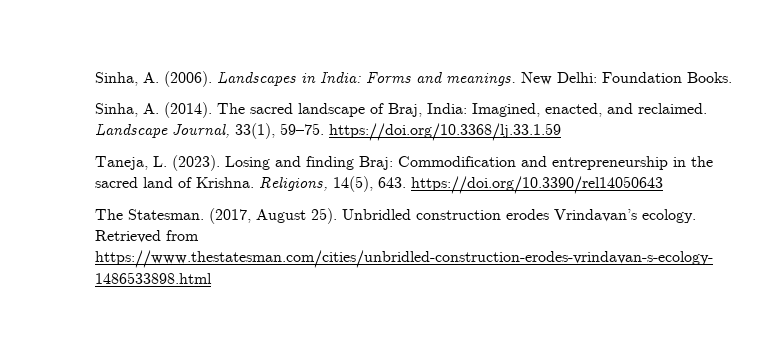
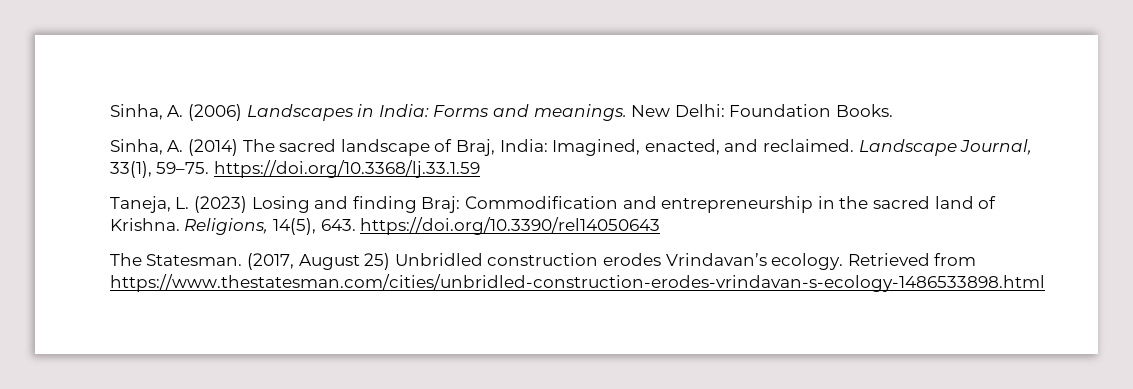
[95,71,213,87] Sinha, A. (2006). -> [109,104,243,121] Sinha, A. (2006)
[164,102,213,118] (2014). -> [188,139,239,156] (2014)
[172,155,221,171] (2023). -> [194,196,248,213] (2023)
[311,208,338,224] 25). -> [364,253,391,270] 25)

